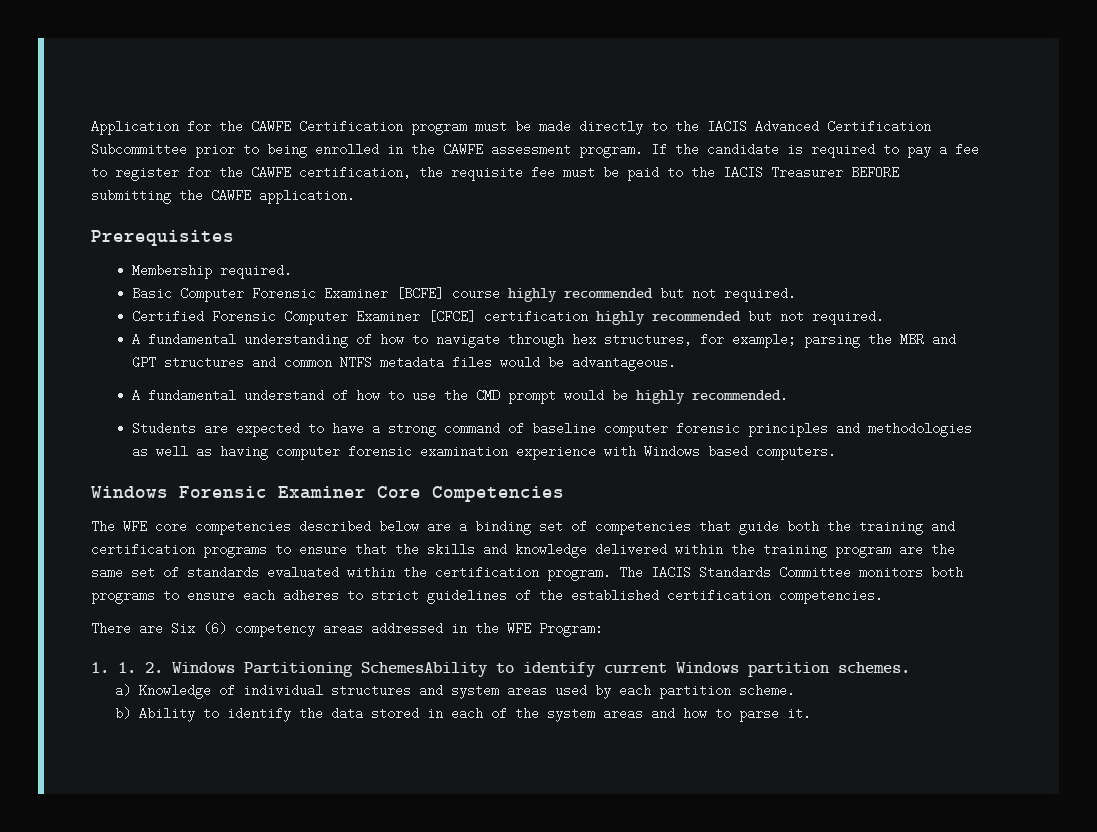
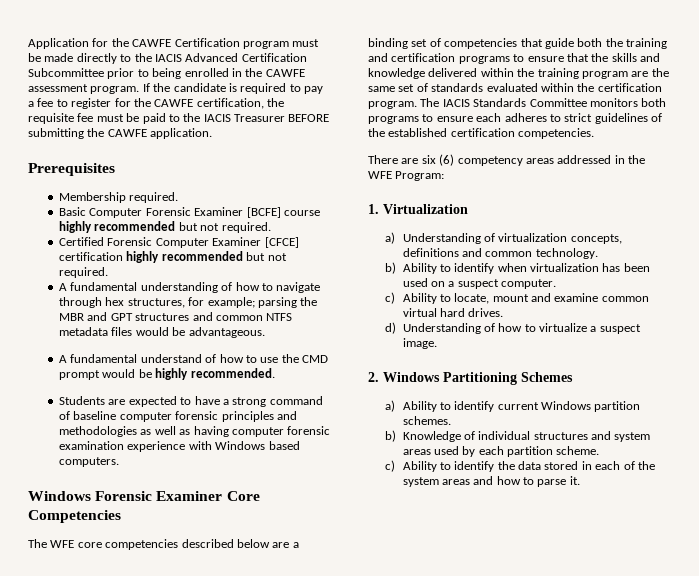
[171,622,195,635] Six -> [421,155,436,164] six
[118,662,488,677] 1. 2. Windows Partitioning SchemesAbility -> [383,204,468,214] [385,232,622,244] [402,248,598,259] [385,262,650,274] [402,278,557,289] [385,292,649,304] [402,308,504,317] [385,322,641,334] [402,338,437,349] [368,372,573,385] [385,400,437,412] Virtualization // a) Understanding of virtualization concepts, definitions and common technology. // b) Ability to identify when virtualization has been used on a suspect computer. // c) Ability to locate, mount and examine common virtual hard drives. // d) Understanding of how to virtualize a suspect image. // 2. Windows Partitioning Schemes // a) Ability
[115,684,132,697] a) -> [385,430,397,442] b)
[115,707,132,720] b) -> [385,460,396,472] c)

